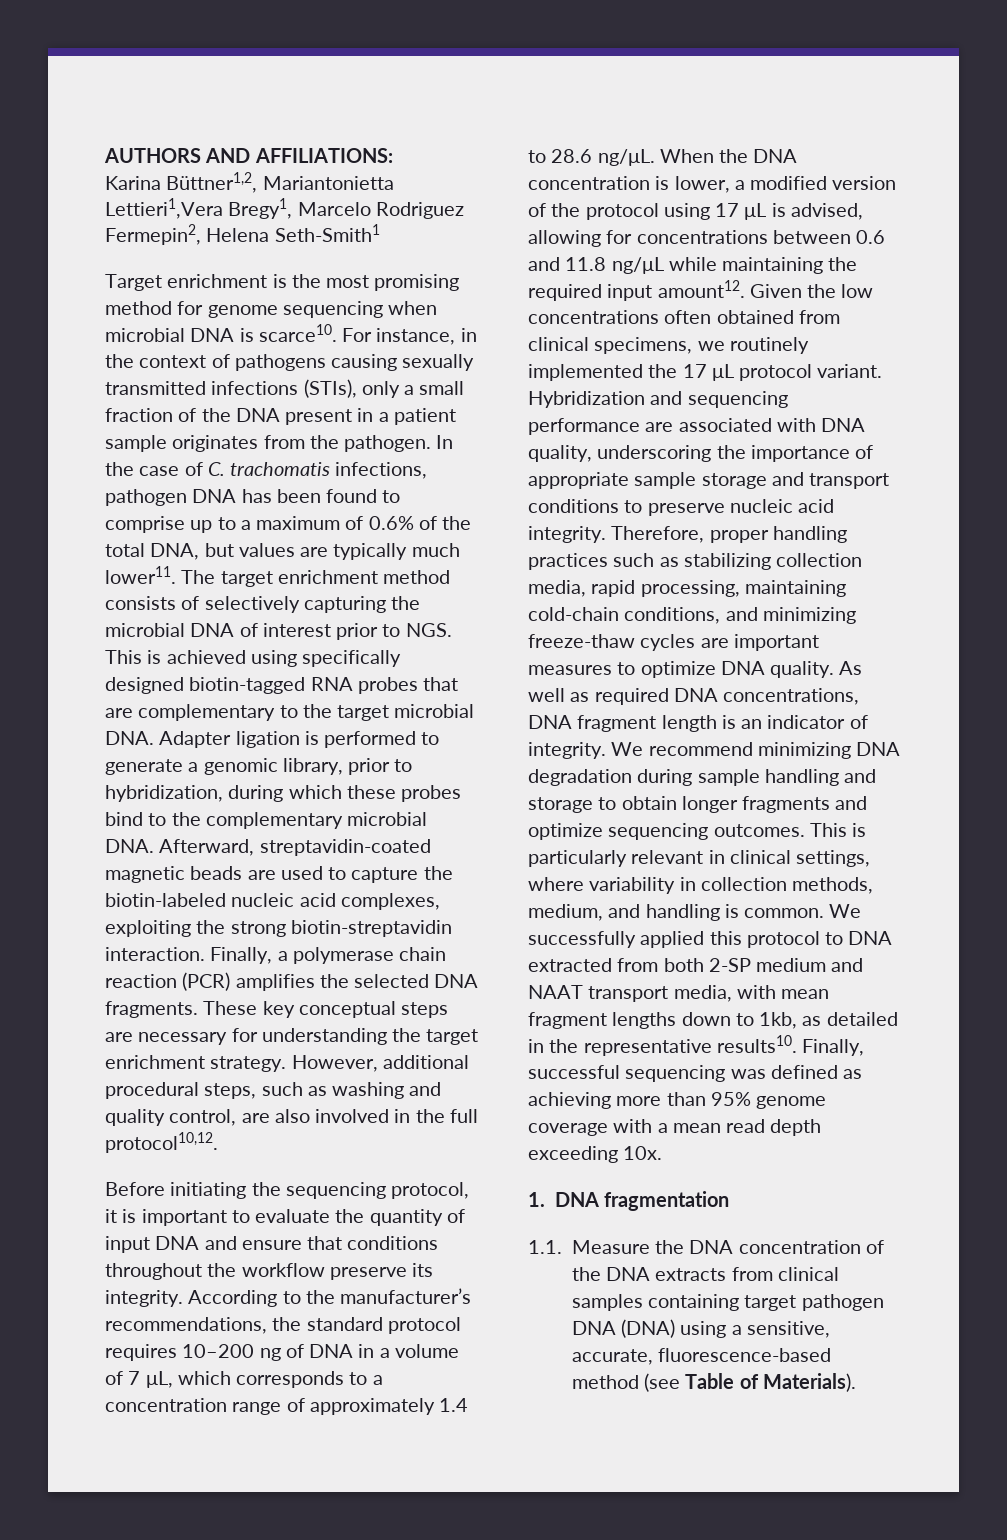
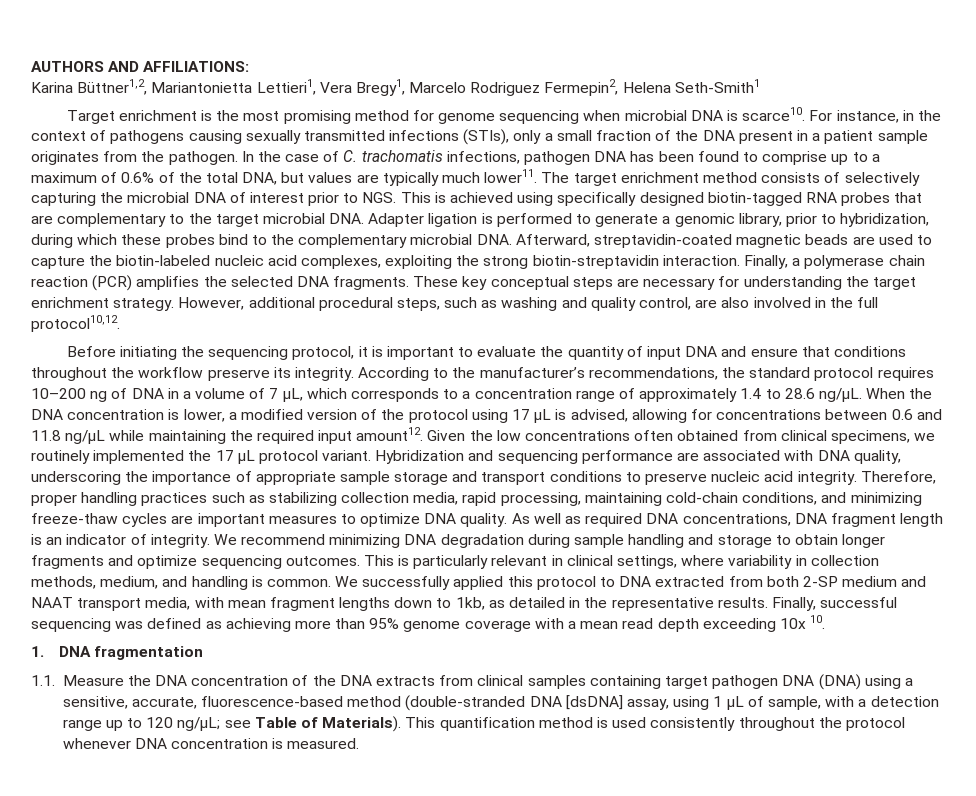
[105,198,223,219] Lettieri1,Vera -> [256,79,352,95] Lettieri1, Vera
[716,1035,797,1053] results10. -> [717,597,768,608] results.
[623,1146,663,1160] 10x. -> [779,615,826,629] 10x 10.
[644,1373,856,1392] (see Table of Materials). -> [405,695,939,711] [62,716,905,732] [62,738,360,749] (double-stranded DNA [dsDNA] assay, using 1 µL of sample, with a detection range up to 120 ng/µL; see Table of Materials). This quantification method is used consistently throughout the protocol whenever DNA concentration is measured.

